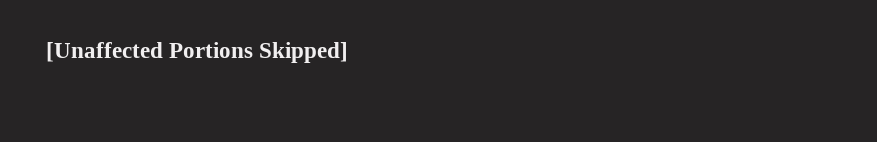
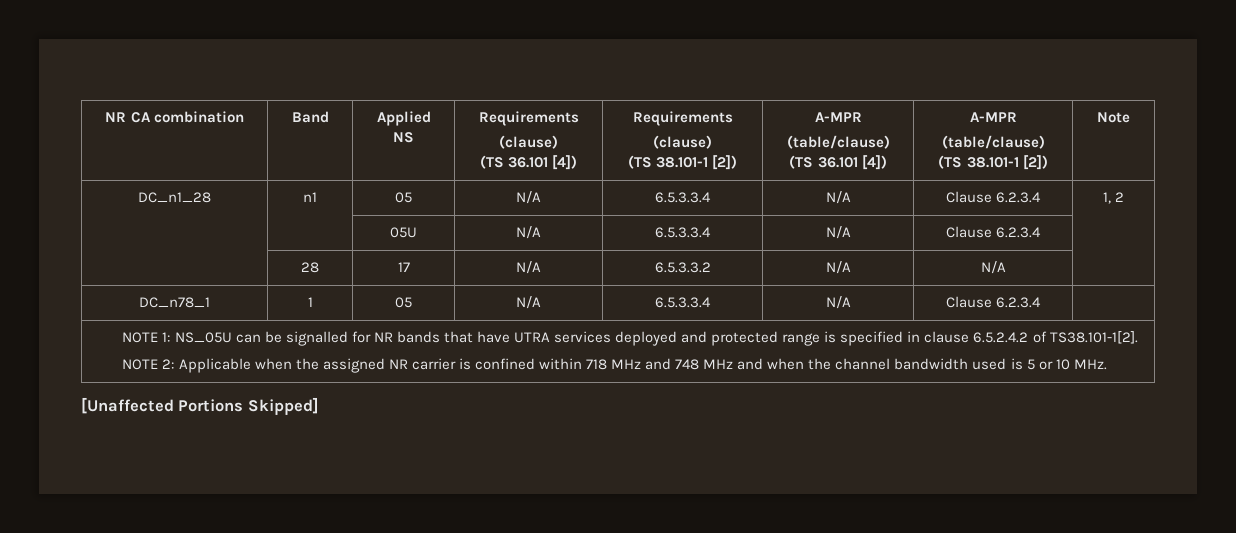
(46, 52) none -> [105,111,244,123] [291,111,329,123] [376,111,431,126] [393,132,414,143] [478,111,579,126] [499,135,558,149] [479,155,578,170] [632,111,733,126] [653,135,712,149] [627,155,738,170] [814,112,862,122] [786,135,890,149] [789,155,887,170] [969,112,1017,122] [941,135,1045,149] [938,155,1048,170] [1097,112,1130,123] [138,192,211,203] [303,192,317,202] [395,192,412,203] [516,191,541,204] [655,192,711,203] [825,191,851,204] [945,191,1042,203] [1102,192,1125,204] [390,227,417,238] [516,226,541,239] [655,227,711,238] [825,226,851,239] [945,226,1042,238] [301,262,319,273] [397,262,410,272] [516,261,541,274] [654,262,711,273] [825,261,851,274] [980,261,1006,274] [139,297,210,308] [307,297,313,307] [395,297,412,308] [516,296,541,309] [655,297,711,308] [825,296,851,309] [945,296,1042,308] [122,331,1138,346] [122,358,1107,373] NR CA combination | Band | Applied // NS | Requirements // (clause) // (TS 36.101 [4]) | Requirements // (clause) // (TS 38.101-1 [2]) | A-MPR // (table/clause) // (TS 36.101 [4]) | A-MPR // (table/clause) // (TS 38.101-1 [2]) | Note // DC_n1_28 | n1 | 05 | N/A | 6.5.3.3.4 | N/A | Clause 6.2.3.4 | 1, 2 // | | 05U | N/A | 6.5.3.3.4 | N/A | Clause 6.2.3.4 | // | 28 | 17 | N/A | 6.5.3.3.2 | N/A | N/A | // DC_n78_1 | 1 | 05 | N/A | 6.5.3.3.4 | N/A | Clause 6.2.3.4 | // NOTE 1: NS_05U can be signalled for NR bands that have UTRA services deployed and protected range is specified in clause 6.5.2.4.2 of TS38.101-1[2]. // NOTE 2: Applicable when the assigned NR carrier is confined within 718 MHz and 748 MHz and when the channel bandwidth used is 5 or 10 MHz. //

